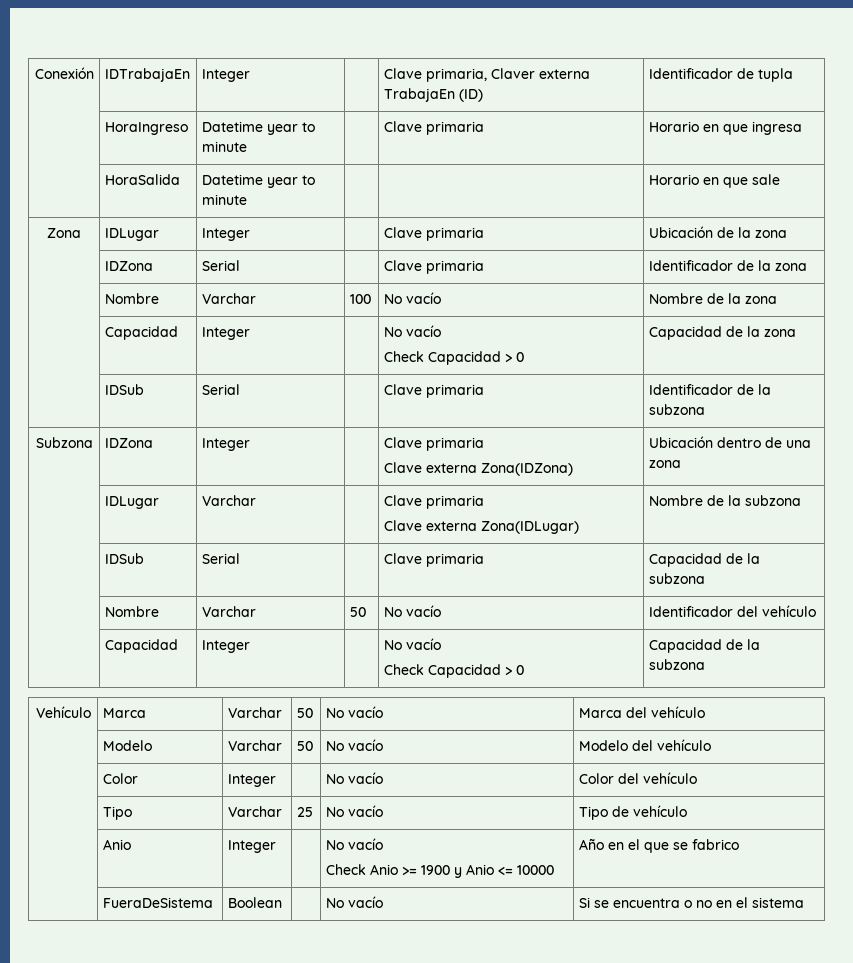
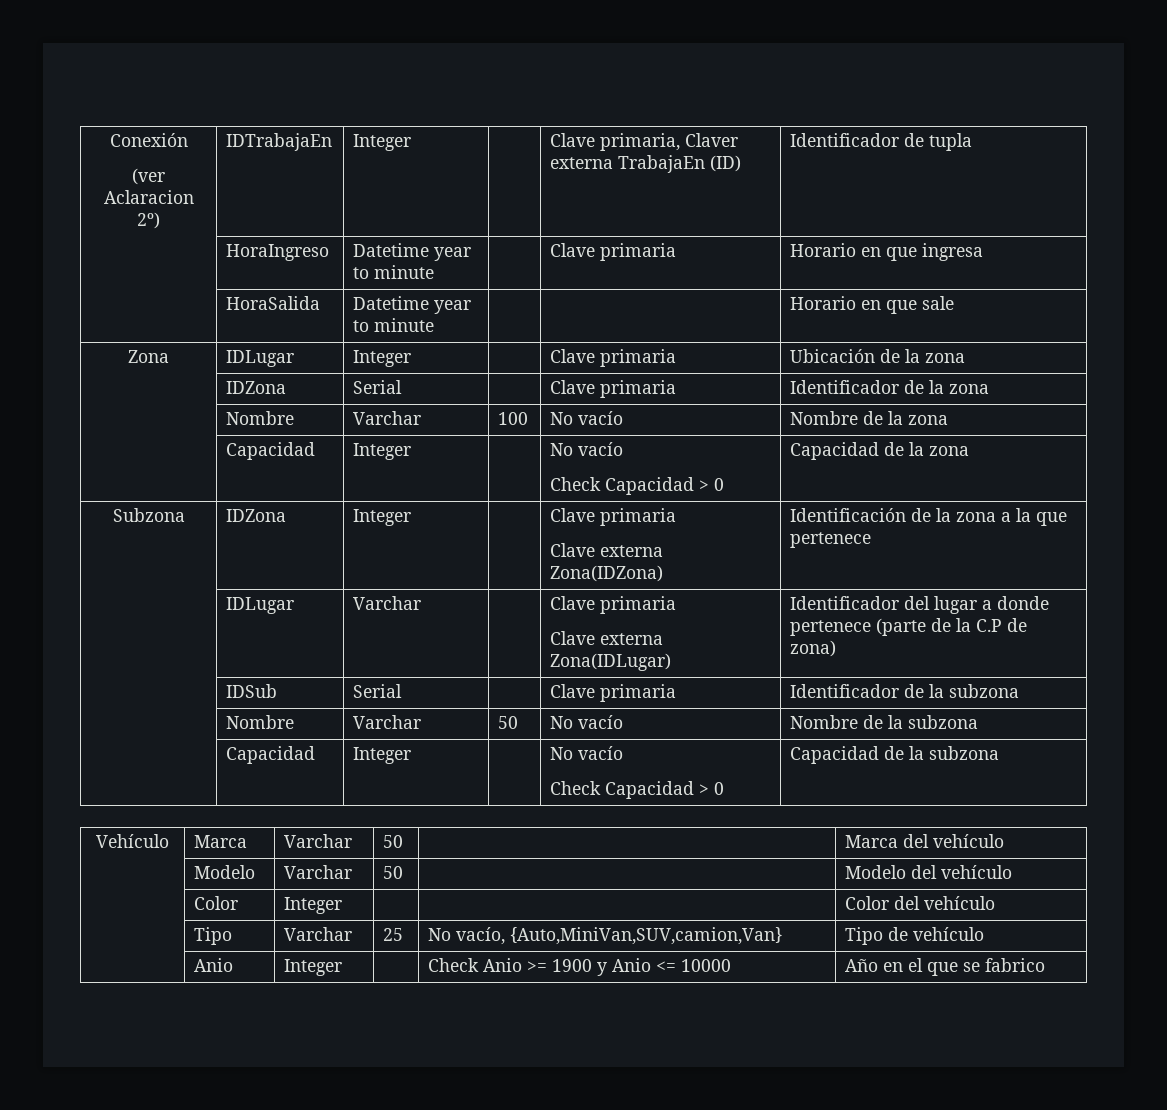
(94, 73) none -> [132,168,165,185] [103,190,194,204] [137,212,160,229] // (ver Aclaracion 2º)
(796, 333) none -> [112,508,185,522] [226,509,287,522] [353,509,412,526] [550,508,677,526] [550,543,664,557] [550,565,664,582] [790,508,1068,526] [790,532,872,548] [226,597,295,614] [353,596,422,610] [550,596,677,614] [550,631,664,645] [550,653,672,671] [790,596,1050,614] [790,618,1028,636] [790,640,837,657] // Subzona | IDZona | Integer | | Clave primaria // Clave externa Zona(IDZona) | Identificación de la zona a la que pertenece // | IDLugar | Varchar | | Clave primaria // Clave externa Zona(IDLugar) | Identificador del lugar a donde pertenece (parte de la C.P de zona)
[35,437,93,448] [104,438,153,448] [201,438,250,451] [383,437,484,451] [383,462,573,476] [648,436,811,448] [648,460,681,468] [104,496,159,509] [201,495,256,506] [383,495,484,509] [383,520,579,534] [648,495,801,506] [104,553,144,564] [201,553,240,564] [383,553,484,567] [648,553,760,567] [648,573,705,584] // Subzona | IDZona | Integer | | Clave primaria // Clave externa Zona(IDZona) | Ubicación dentro de una zona // | IDLugar | Varchar | | Clave primaria // Clave externa Zona(IDLugar) | Nombre de la subzona // | IDSub | Serial | | Clave primaria | Capacidad de la subzona -> (1020, 691) none
[648,605,816,617] Identificador del vehículo -> [790,715,979,729] Nombre de la subzona
[325,706,383,718] No vacío -> (404, 841) none
[325,739,383,751] No vacío -> (404, 872) none
[325,772,383,784] No vacío -> (343, 905) none
[347,805,383,817] vacío -> [456,927,783,945] vacío, {Auto,MiniVan,SUV,camion,Van}
[325,838,383,850] No vacío // -> (343, 967) none
[102,897,213,908] [227,897,282,908] [325,896,383,908] [578,897,804,908] // | FueraDeSistema | Boolean | | No vacío | Si se encuentra o no en el sistema -> (1046, 965) none

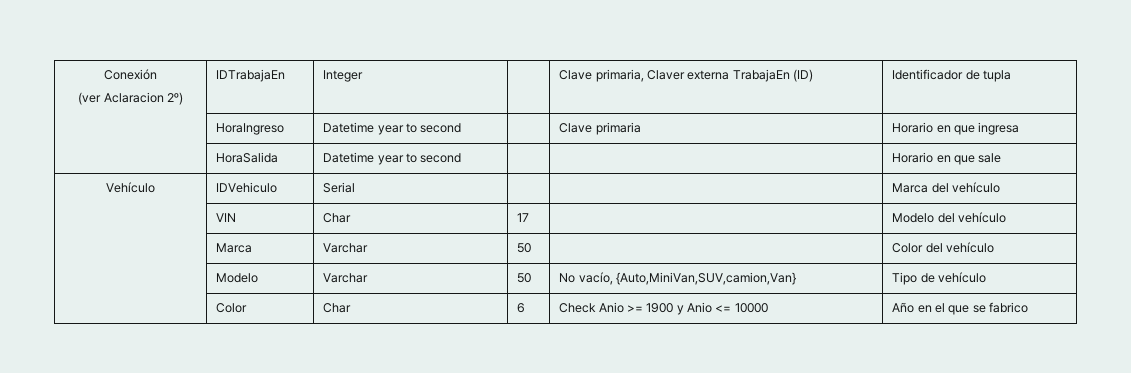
[374,265,435,279] minute -> [420,123,462,133] second
[374,318,435,332] minute -> [420,153,462,163] second
[128,350,169,363] [226,350,295,367] [353,350,412,367] [550,349,677,367] [790,349,966,363] [226,381,287,394] [353,380,403,394] [550,380,677,398] [790,380,990,394] [226,411,295,425] [353,411,422,425] [498,412,529,425] [550,411,624,425] [790,411,949,425] [226,442,316,460] [353,443,412,460] [550,442,624,456] [550,477,725,495] [790,442,970,460] [112,508,185,522] [226,509,287,522] [353,509,412,526] [550,508,677,526] [550,543,664,557] [550,565,664,582] [790,508,1068,526] [790,532,872,548] [226,597,295,614] [353,596,422,610] [550,596,677,614] [550,631,664,645] [550,653,672,671] [790,596,1050,614] [790,618,1028,636] [790,640,837,657] [226,684,278,698] [353,684,403,698] [550,684,677,702] [790,684,1020,698] [226,715,295,729] [353,715,422,729] [498,716,519,729] [550,715,624,729] [790,715,979,729] [226,746,316,764] [353,747,412,764] [550,746,624,760] [550,781,725,799] [790,746,1000,764] [96,834,169,848] Zona | IDLugar | Integer | | Clave primaria | Ubicación de la zona // | IDZona | Serial | | Clave primaria | Identificador de la zona // | Nombre | Varchar | 100 | No vacío | Nombre de la zona // | Capacidad | Integer | | No vacío // Check Capacidad > 0 | Capacidad de la zona // Subzona | IDZona | Integer | | Clave primaria // Clave externa Zona(IDZona) | Identificación de la zona a la que pertenece // | IDLugar | Varchar | | Clave primaria // Clave externa Zona(IDLugar) | Identificador del lugar a donde pertenece (parte de la C.P de zona) // | IDSub | Serial | | Clave primaria | Identificador de la subzona // | Nombre | Varchar | 50 | No vacío | Nombre de la subzona // | Capacidad | Integer | | No vacío // Check Capacidad > 0 | Capacidad de la subzona // Vehículo -> [106,182,155,193] [216,182,278,193] [323,182,356,193] [892,182,1000,193] [216,213,237,222] [323,213,352,223] [517,213,530,222] [892,212,1006,223] Vehículo | IDVehiculo | Serial | | | Marca del vehículo // | VIN | Char | 17 | | Modelo del vehículo //
[845,835,899,848] Marca -> [892,243,924,253] Color
[845,865,1013,879] [194,896,239,910] [284,897,343,914] [845,896,996,910] [194,927,233,945] [284,927,353,941] [383,928,404,941] | Modelo del vehículo // | Color | Integer | | | Color del vehículo // | Tipo | Varchar | 25 | -> (532, 278) none
[194,958,234,972] [284,959,343,976] Anio | Integer | -> [216,303,248,313] [323,303,352,313] [517,303,526,313] Color | Char | 6

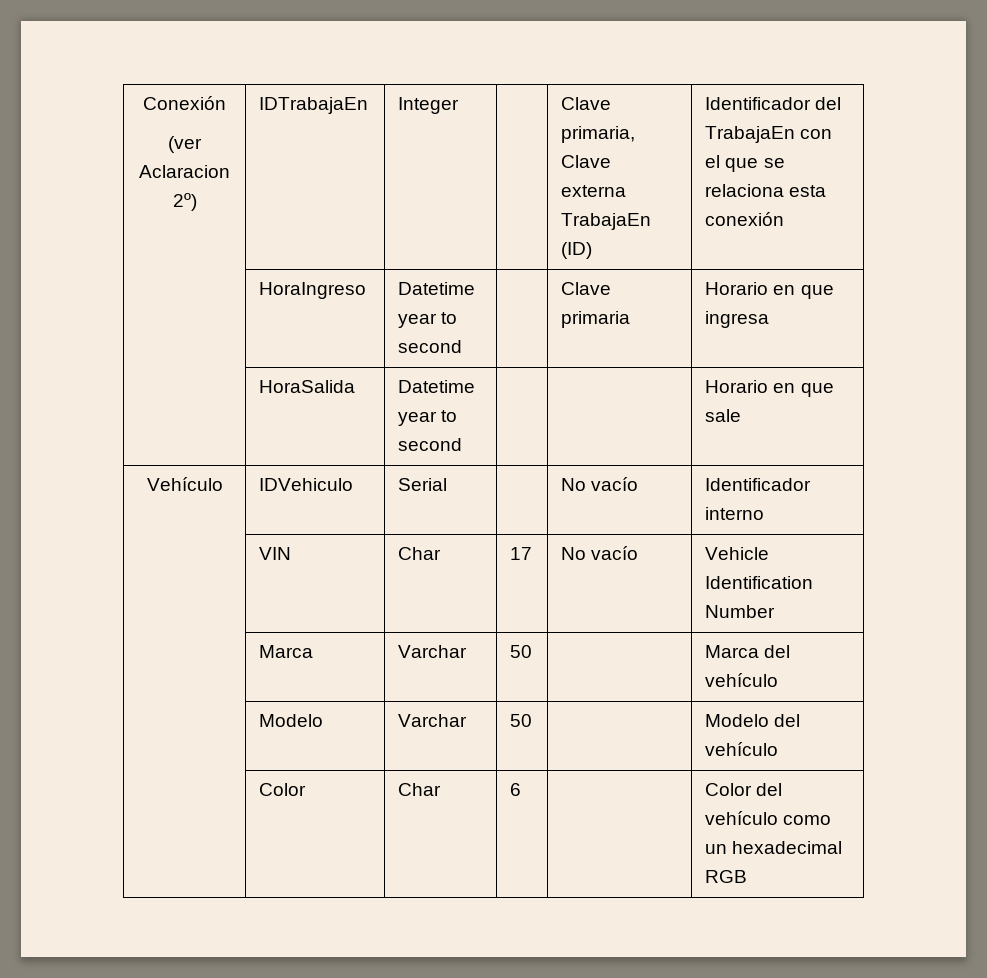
[646,70,685,80] Claver -> [561,155,612,168] Clave
[965,70,1011,82] de tupla -> [815,97,842,110] [705,126,833,143] [705,155,785,172] [705,184,827,197] [705,212,785,226] del TrabajaEn con el que se relaciona esta conexión
[892,182,1000,193] | Marca del vehículo -> [561,477,639,491] [705,478,812,491] [705,507,765,520] No vacío | Identificador interno
[892,212,1006,223] | Modelo del vehículo -> [561,546,639,560] [705,547,770,560] [705,576,814,589] [705,605,776,618] No vacío | Vehicle Identification Number
[892,243,924,253] Color -> [705,645,760,658] Marca
[559,272,796,285] [892,272,935,285] No vacío, {Auto,MiniVan,SUV,camion,Van} | Tipo de -> [705,714,801,727] | Modelo del
[559,302,768,315] [892,302,1029,315] Check Anio >= 1900 y Anio <= 10000 | Año en el que se fabrico -> [705,783,783,796] [705,811,832,825] [705,841,843,854] [705,870,748,883] | Color del vehículo como un hexadecimal RGB

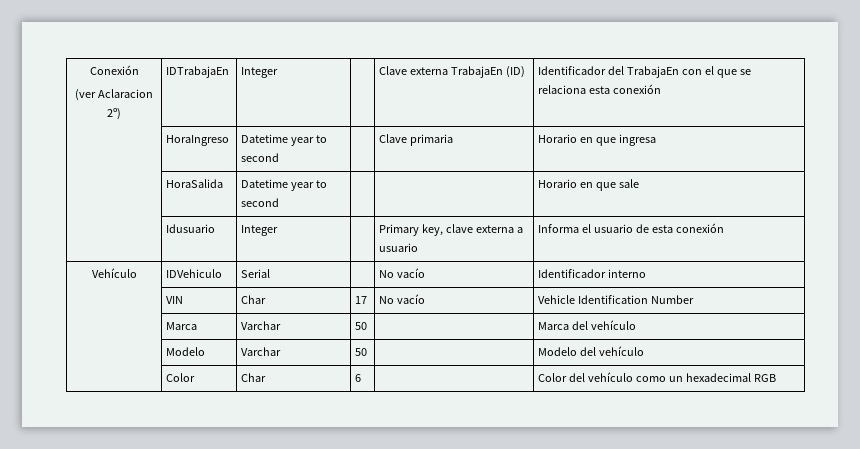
[561,126,636,143] [561,155,612,168] primaria, Clave -> (408, 70) none
(742, 415) none -> [166,224,216,233] [241,225,279,236] [379,224,524,236] [379,243,419,252] [538,223,725,233] // | Idusuario | Integer | | Primary key, clave externa a usuario | Informa el usuario de esta conexión

